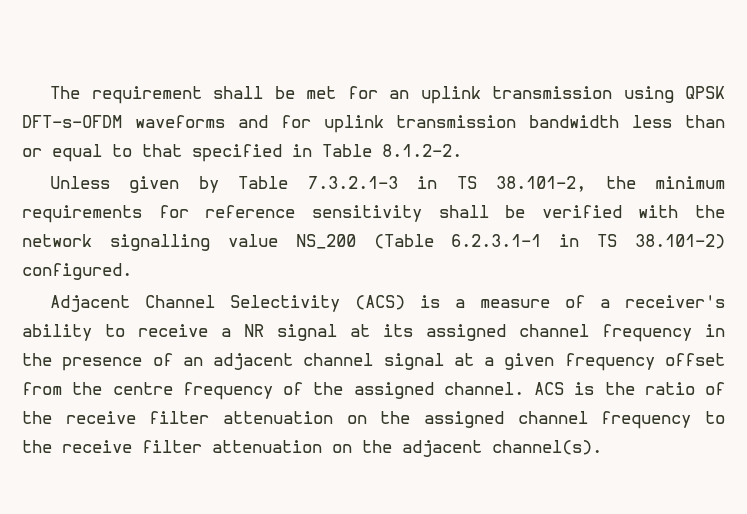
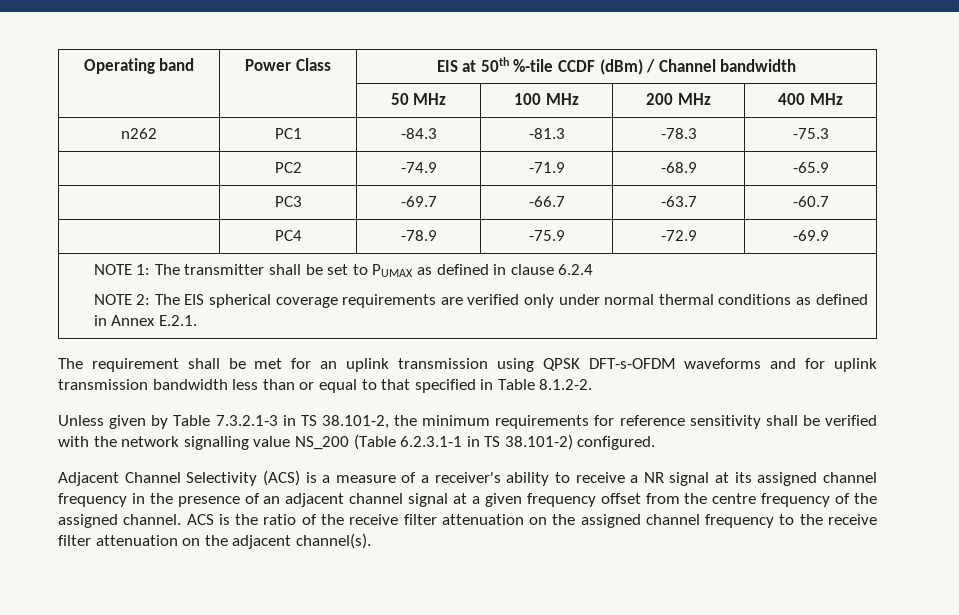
(49, 92) none -> [83,58,195,74] [245,58,331,71] [436,57,797,75] [390,93,447,105] [514,93,579,105] [646,93,711,105] [778,93,843,105] [121,128,157,139] [274,128,302,139] [400,128,437,139] [528,128,565,139] [660,128,697,139] [792,128,829,139] [274,162,302,173] [400,162,437,173] [528,162,565,173] [660,162,697,173] [792,162,829,173] [274,196,302,207] [400,196,437,207] [528,196,565,207] [660,196,697,207] [792,196,829,207] [274,230,302,241] [400,230,437,241] [528,230,565,241] [660,230,697,241] [792,230,829,241] [93,264,594,277] [93,294,868,308] [93,315,197,326] Operating band | Power Class | EIS at 50th %-tile CCDF (dBm) / Channel bandwidth // | | 50 MHz | 100 MHz | 200 MHz | 400 MHz // n262 | PC1 | -84.3 | -81.3 | -78.3 | -75.3 // | PC2 | -74.9 | -71.9 | -68.9 | -65.9 // | PC3 | -69.7 | -66.7 | -63.7 | -60.7 // | PC4 | -78.9 | -75.9 | -72.9 | -69.9 // NOTE 1: The transmitter shall be set to PUMAX as defined in clause 6.2.4 // NOTE 2: The EIS spherical coverage requirements are verified only under normal thermal conditions as defined in Annex E.2.1. //

